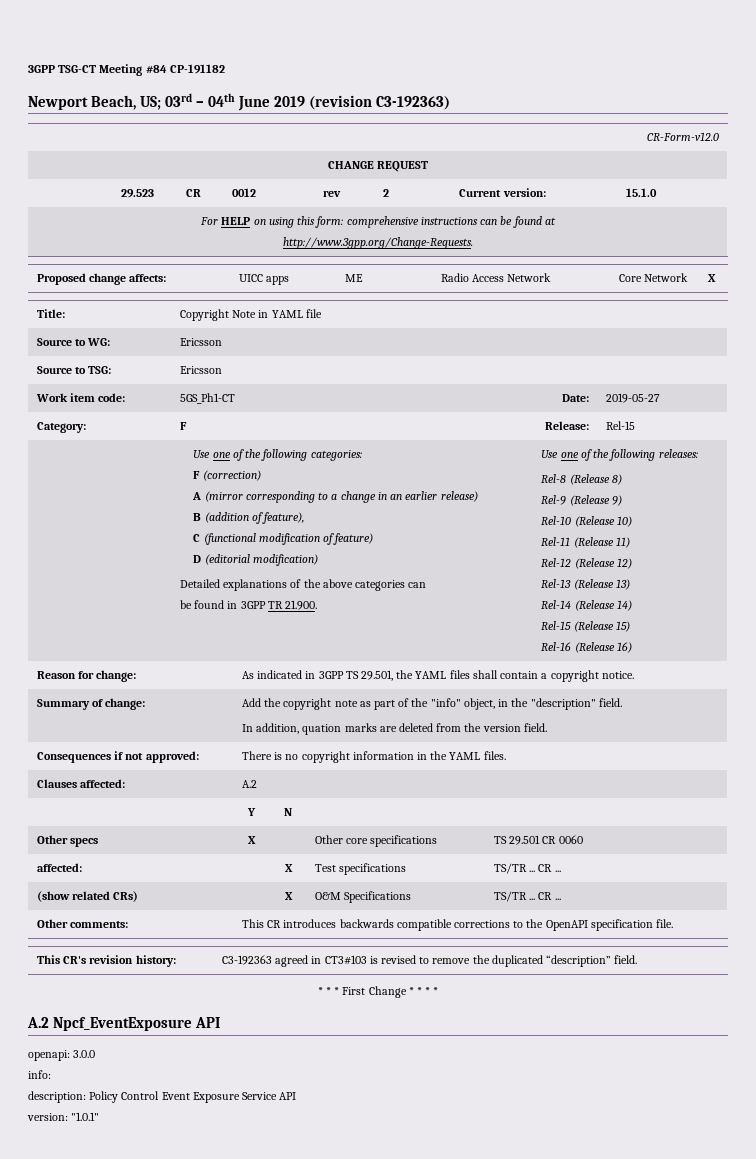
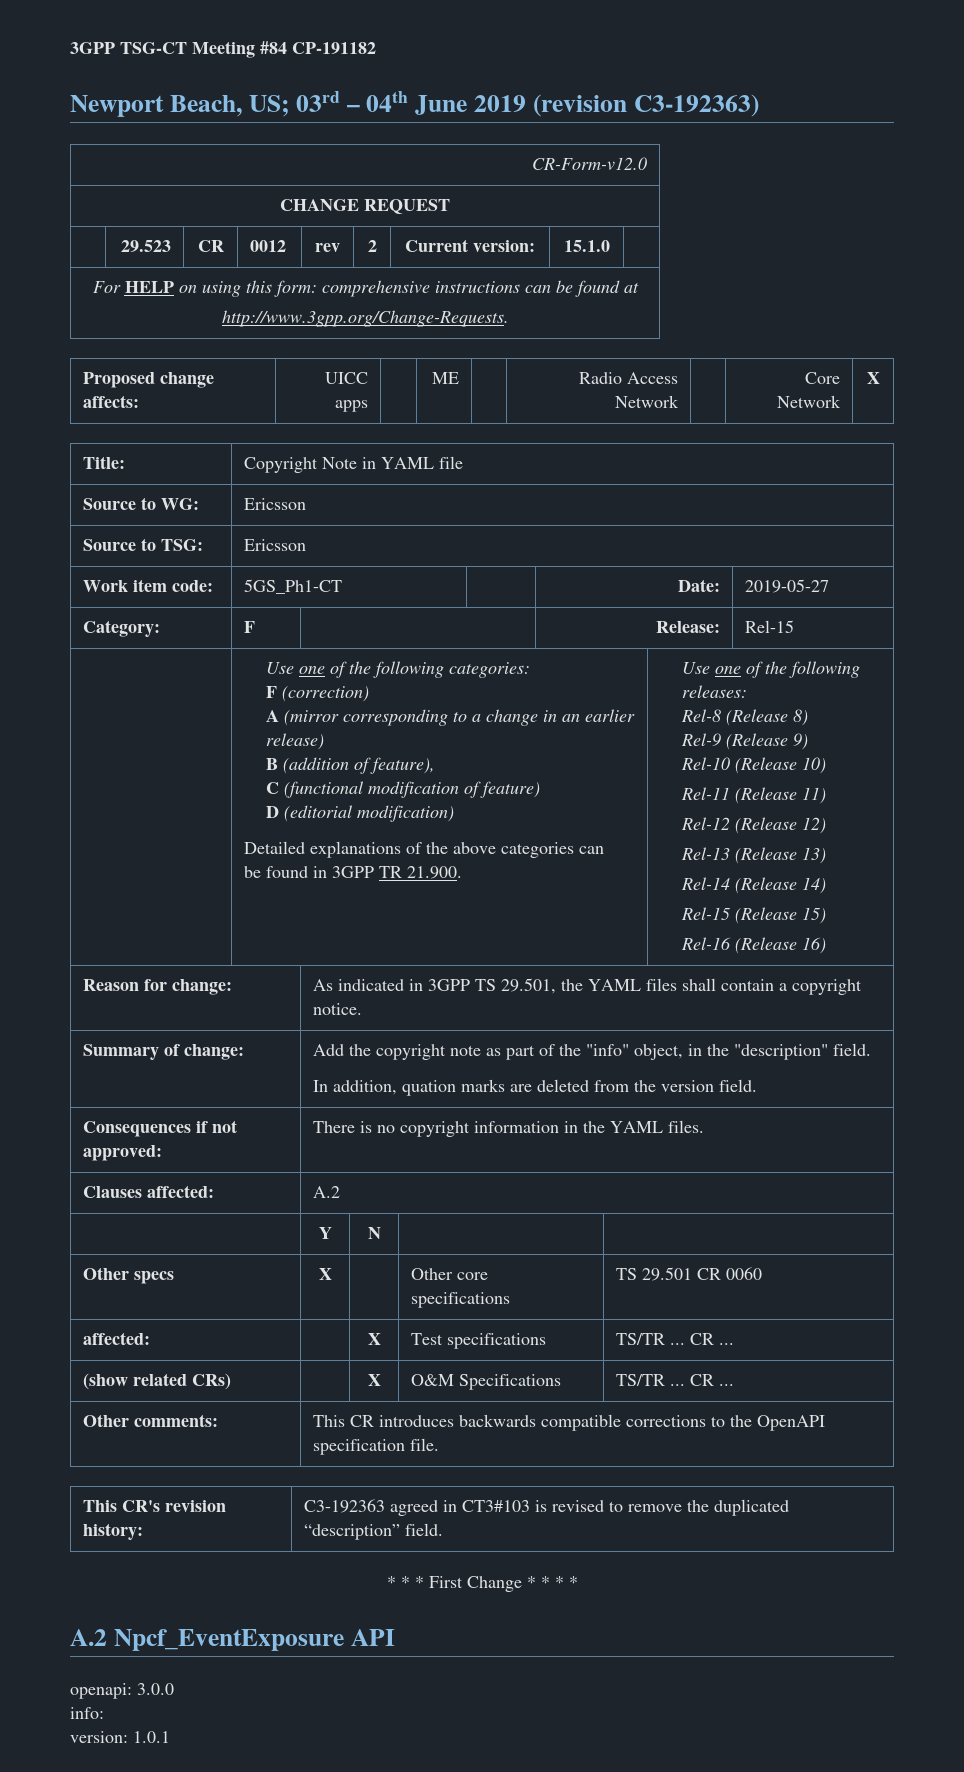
[28,1091,297,1103] [27,1112,100,1121] // description: Policy Control Event Exposure Service API // version: "1.0.1" -> [70,1731,170,1743] // version: 1.0.1

